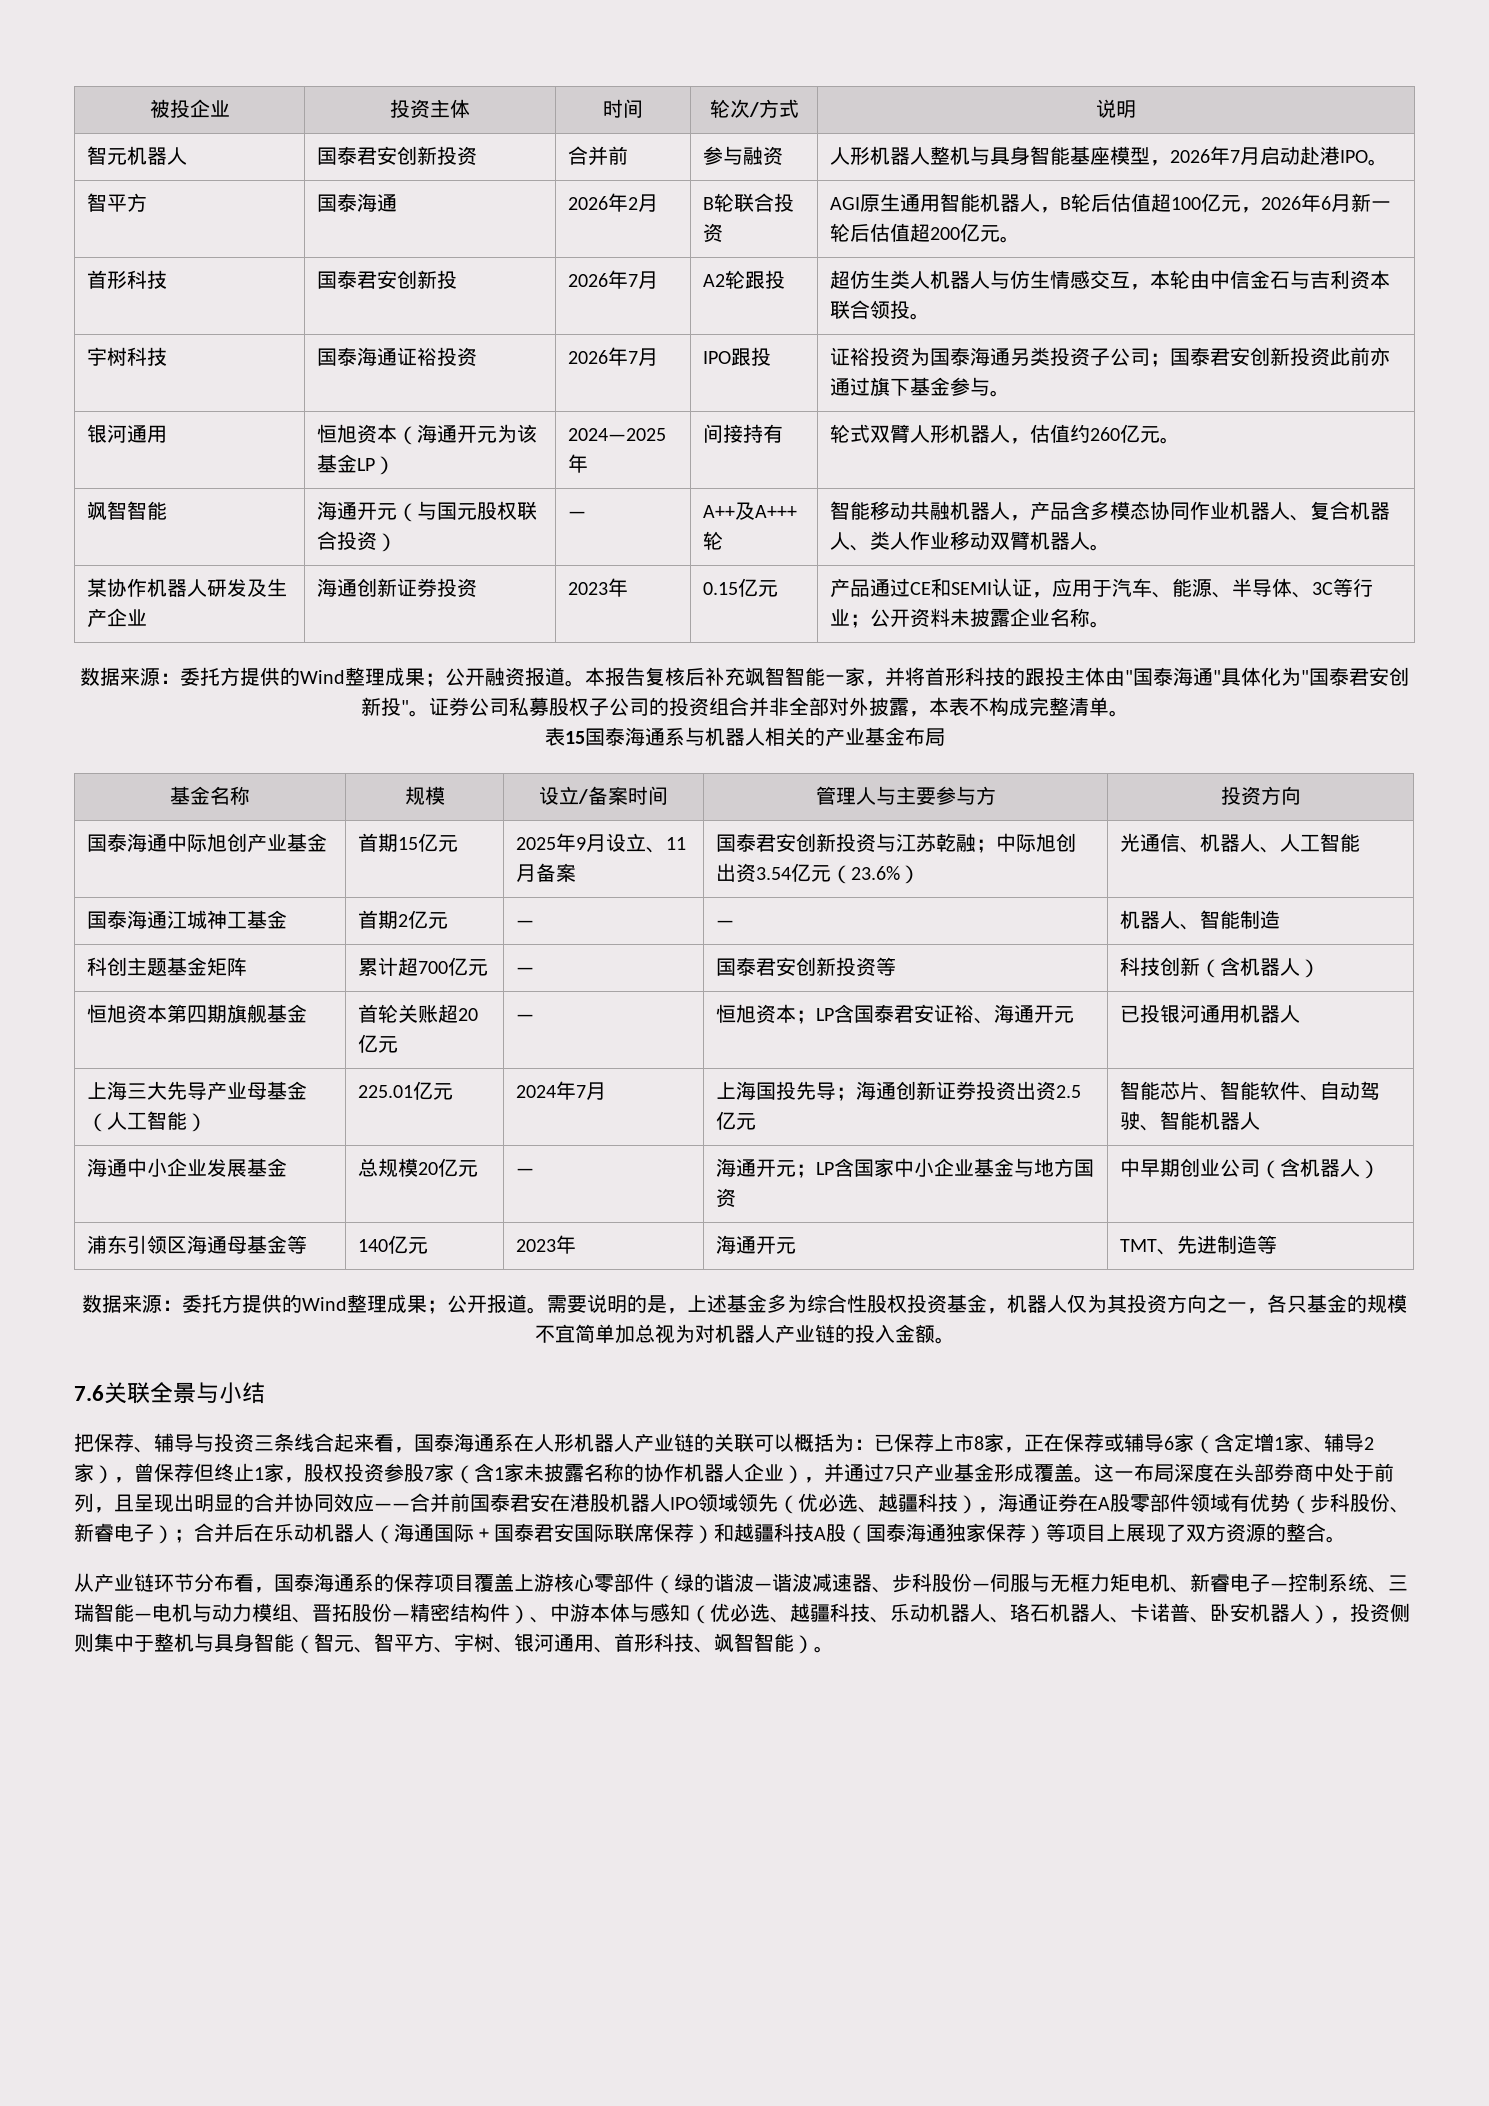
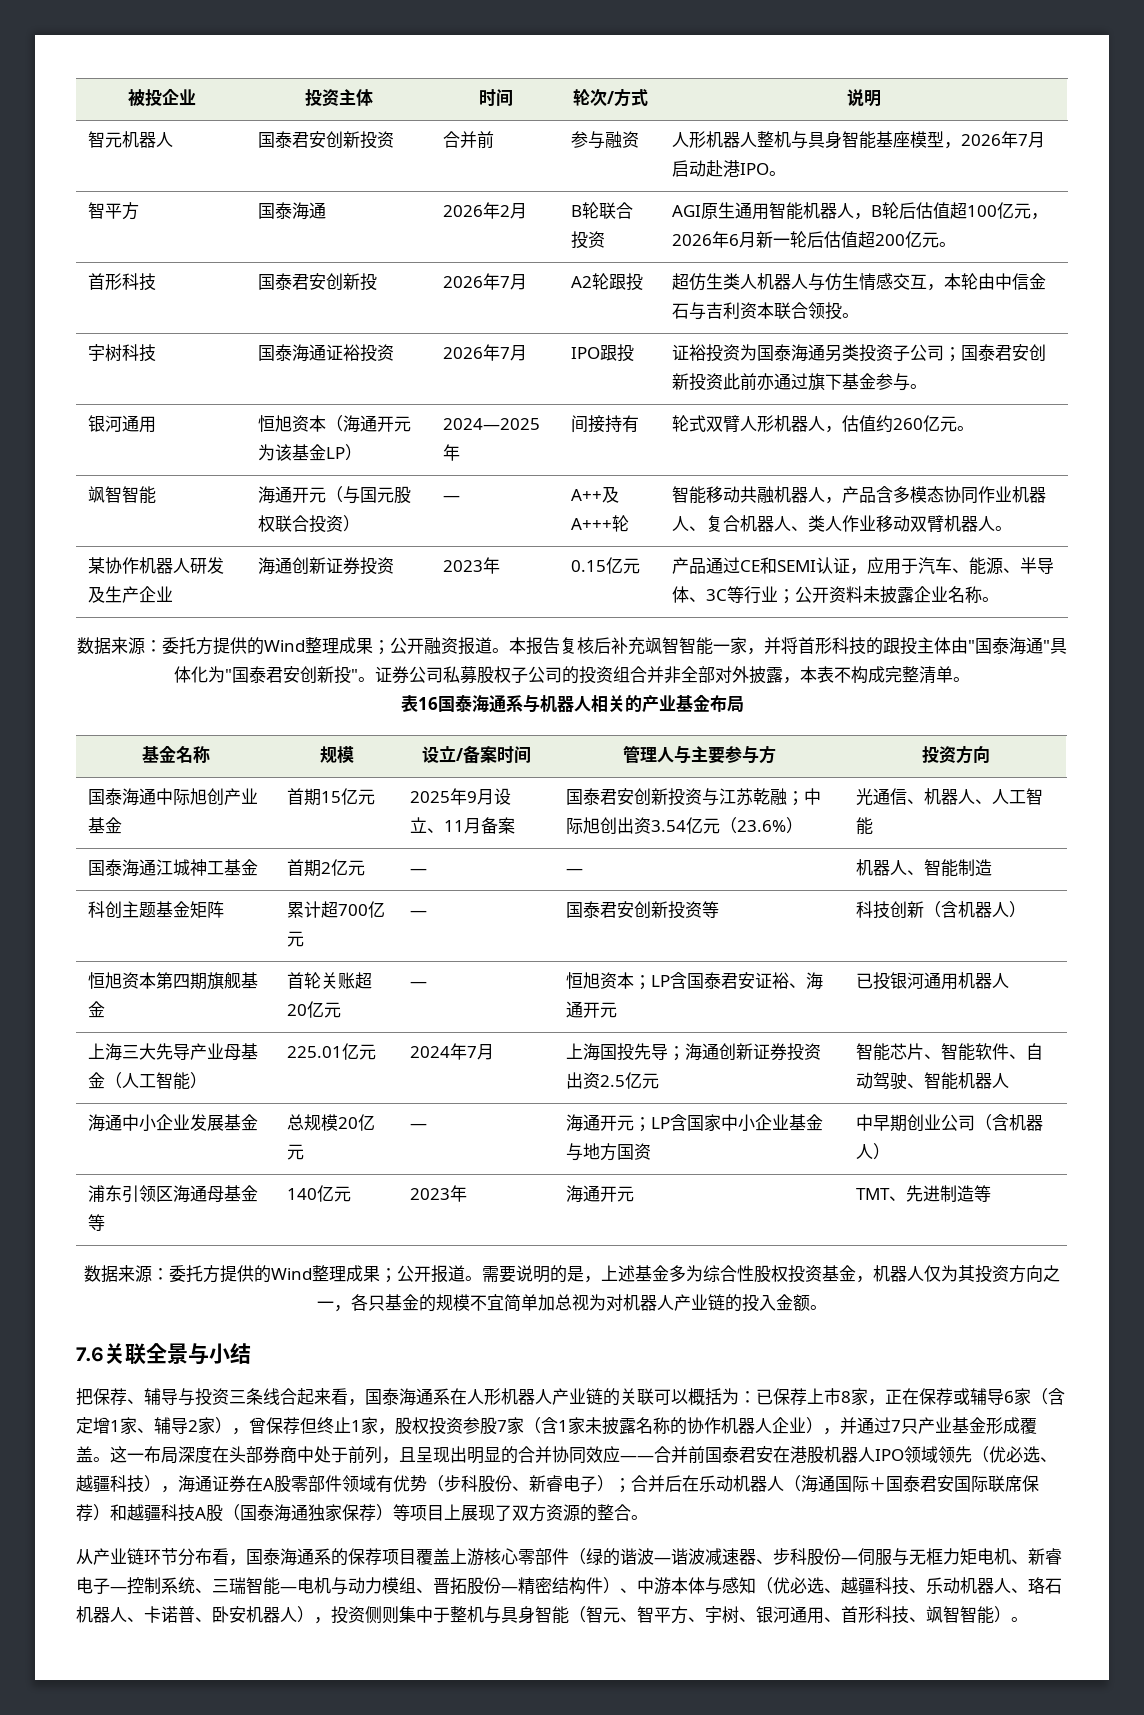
[564,731,585,744] 15 -> [417,697,438,710] 16

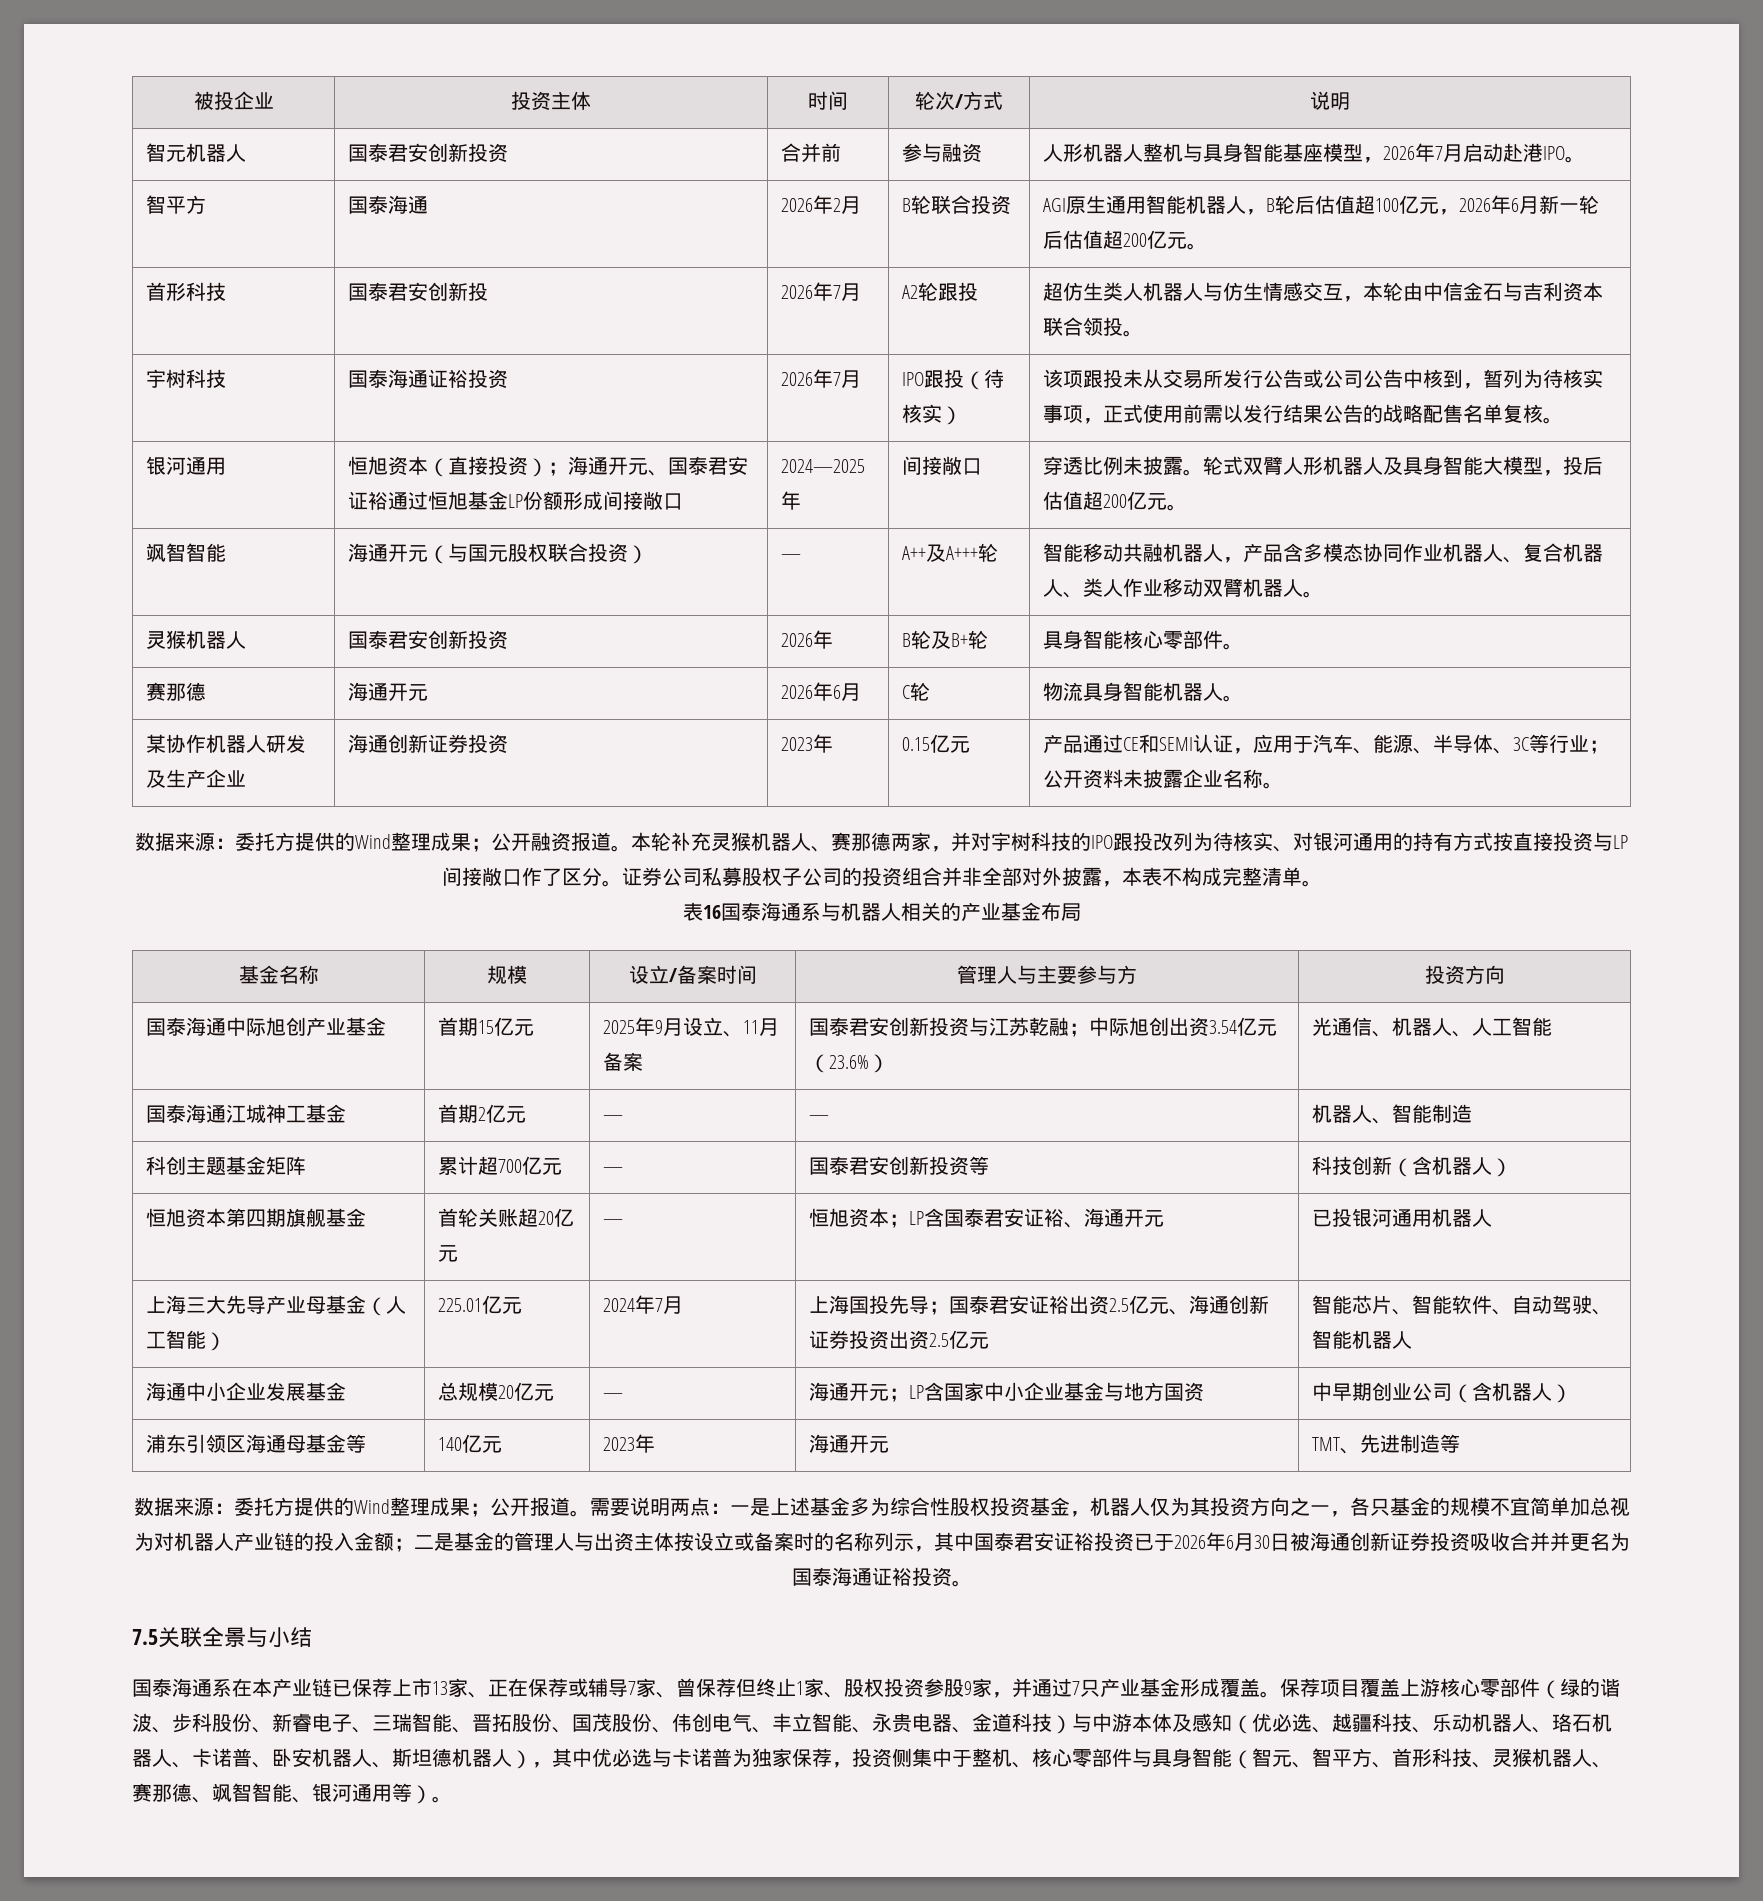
[671,344,1046,362] [671,373,910,391] | 证裕投资为国泰海通另类投资子公司；国泰君安创新投资此前亦通过旗下基金参与 -> [963,369,1004,390] [901,404,962,425] [1042,369,1603,389] [1042,404,1543,424] （待核实） | 该项跟投未从交易所发行公告或公司公告中核到，暂列为待核实事项，正式使用前需以发行结果公告的战略配售名单复核
[342,415,411,433] [257,444,362,461] [442,418,540,430] [442,444,460,461] [570,415,639,433] 海通开元为该基金LP） | 2024—2025年 | 间接持有 | -> [447,456,748,477] [347,491,683,510] [780,459,865,473] [780,491,801,510] [901,456,982,475] [1042,456,1203,476] 直接投资）；海通开元、国泰君安证裕通过恒旭基金LP份额形成间接敞口 | 2024—2025年 | 间接敞口 | 穿透比例未披露。
[824,415,923,433] ，估值约260 -> [1382,456,1603,476] [1042,491,1127,510] 及具身智能大模型，投后估值超200
(1012, 528) none -> [145,630,246,649] [347,630,508,650] [780,630,833,649] [901,630,988,649] [1042,630,1243,650] [145,682,206,701] [347,682,428,701] [780,682,861,701] [901,682,930,701] [1042,682,1243,702] // 灵猴机器人 | 国泰君安创新投资 | 2026年 | B轮及B+轮 | 具身智能核心零部件。 // 赛那德 | 海通开元 | 2026年6月 | C轮 | 物流具身智能机器人。
[526,637,1067,655] [174,666,358,684] 报告复核后补充飒智智能一家，并将首形科技的跟投主体由"国泰海通"具体化为"国泰君安创新投" -> [651,832,1628,852] [441,867,602,886] 轮补充灵猴机器人、赛那德两家，并对宇树科技的IPO跟投改列为待核实、对银河通用的持有方式按直接投资与LP间接敞口作了区分
(685, 1053) none -> [948,1295,1189,1315] 国泰君安证裕出资2.5亿元、
[550,1265,601,1283] 的是， -> [669,1497,770,1516] 两点：一是
[810,1305,827,1310] [76,1347,104,1362] 。 // 7.6 -> [393,1532,1630,1552] [791,1567,972,1587] [132,1629,158,1645] ；二是基金的管理人与出资主体按设立或备案时的名称列示，其中国泰君安证裕投资已于2026年6月30日被海通创新证券投资吸收合并并更名为国泰海通证裕投资。 // 7.5
[76,1388,756,1406] 把保荐、辅导与投资三条线合起来看，国泰海通系在人形机器人产业链的关联可以概括为： -> [132,1678,332,1697] 国泰海通系在本产业链
[841,1388,885,1406] 8家， -> [432,1678,488,1698] 13家、
[1004,1388,1065,1406] [76,1417,249,1435] 6家（含定增1家、辅导2家）， -> [628,1678,676,1698] 7家、
[378,1428,395,1435] ， -> [824,1692,844,1698] 、
[497,1417,823,1435] 7家（含1家未披露名称的协作机器人企业） -> [964,1678,992,1697] 9家
[110,1446,1057,1464] [76,1475,1039,1493] [76,1504,648,1522] [76,1548,348,1566] 这一布局深度在头部券商中处于前列，且呈现出明显的合并协同效应——合并前国泰君安在港股机器人IPO领域领先（优必选、越疆科技），海通证券在A股零部件领域有优势（步科股份、新睿电子）；合并后在乐动机器人（海通国际＋国泰君安国际联席保荐）和越疆科技A股（国泰海通独家保荐）等项目上展现了双方资源的整合。 // 从产业链环节分布看，国泰海通系的 -> (1280, 1694) none
[654,1548,1062,1566] [76,1577,637,1595] —谐波减速器、步科股份—伺服与无框力矩电机、新睿电子—控制系统、三瑞智能—电机与动力模组、晋拓股份—精密结构件）、 -> [152,1713,1092,1734] 、步科股份、新睿电子、三瑞智能、晋拓股份、国茂股份、伟创电气、丰立智能、永贵电器、金道科技）与
[705,1577,722,1595] 与 -> [1172,1714,1192,1732] 及
[297,1606,484,1624] ），投资侧则集中于整机 -> [372,1748,1132,1769] 、斯坦德机器人），其中优必选与卡诺普为独家保荐，投资侧集中于整机、核心零部件
[705,1606,994,1624] 宇树、银河通用、首形科技、飒智智能 -> [1392,1748,1612,1768] [132,1783,412,1803] 首形科技、灵猴机器人、赛那德、飒智智能、银河通用等

